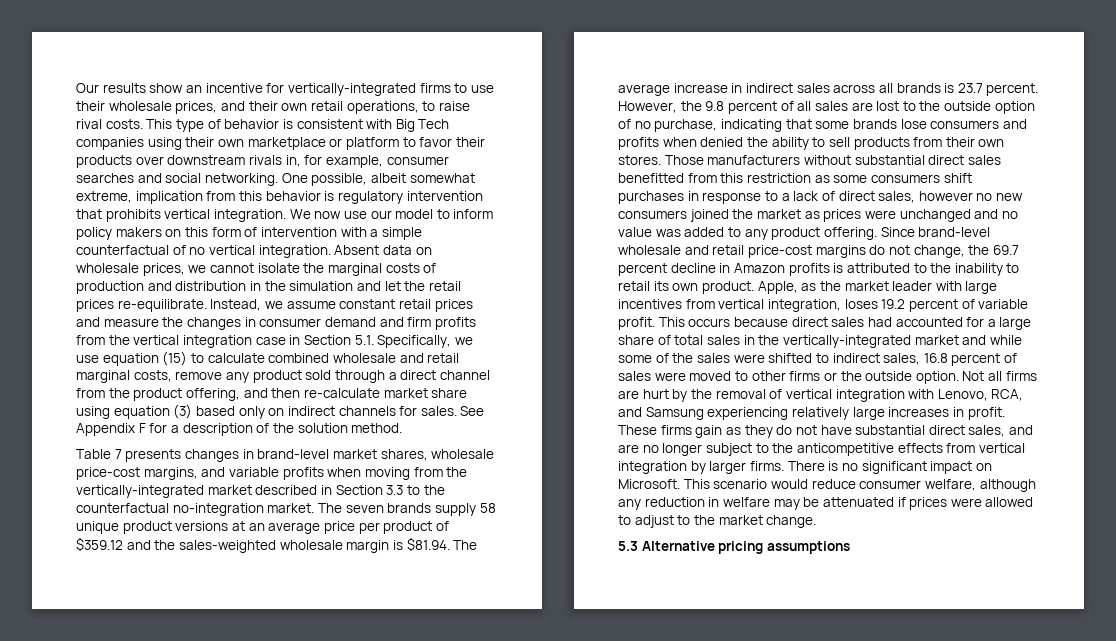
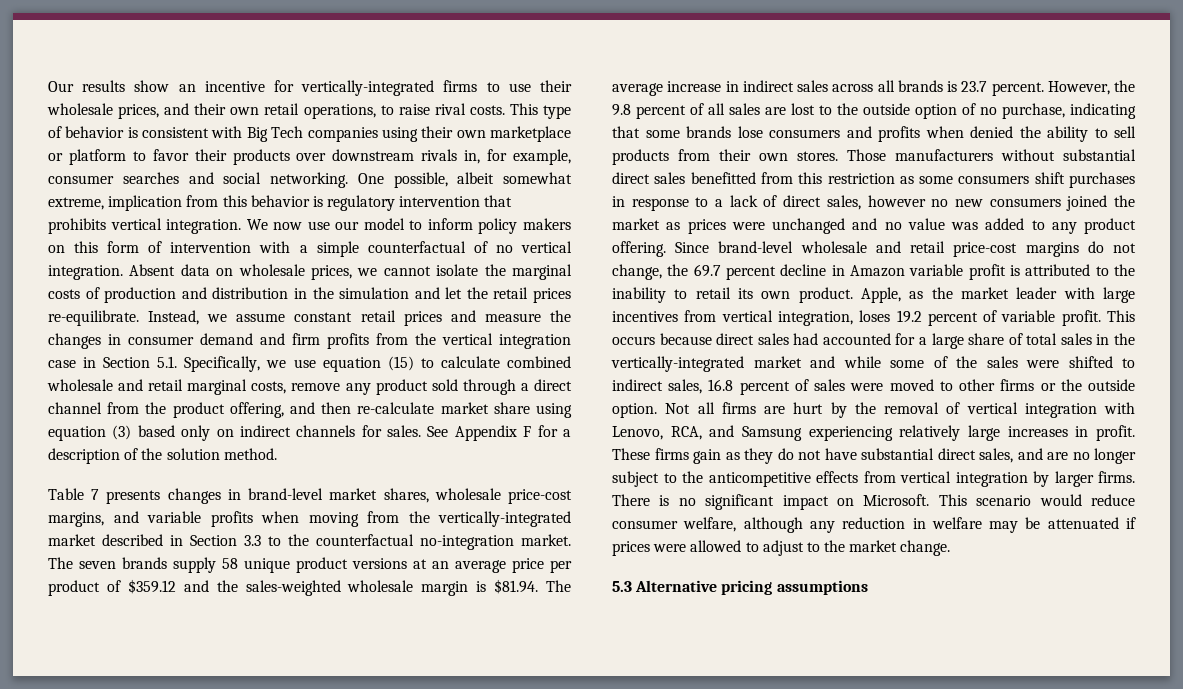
[788,263,830,276] profits -> [909,264,1006,280] variable profit

